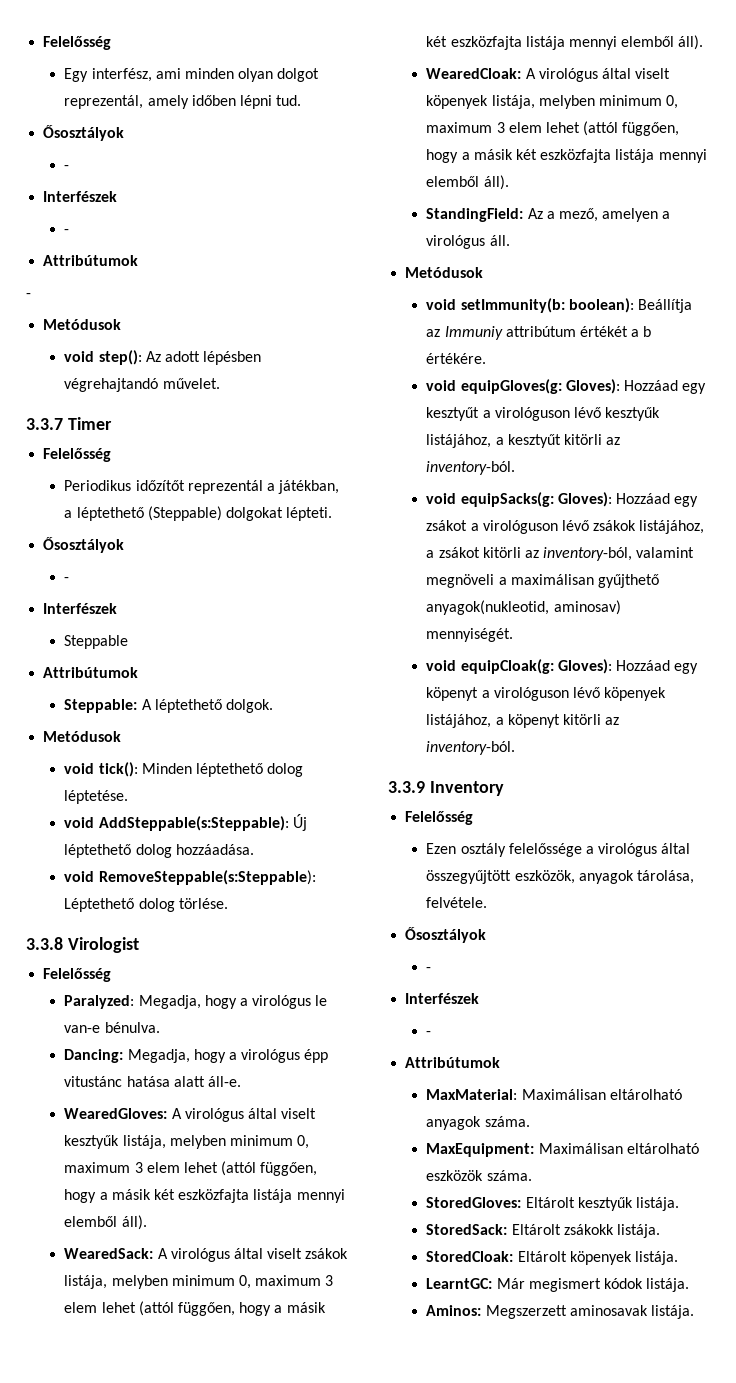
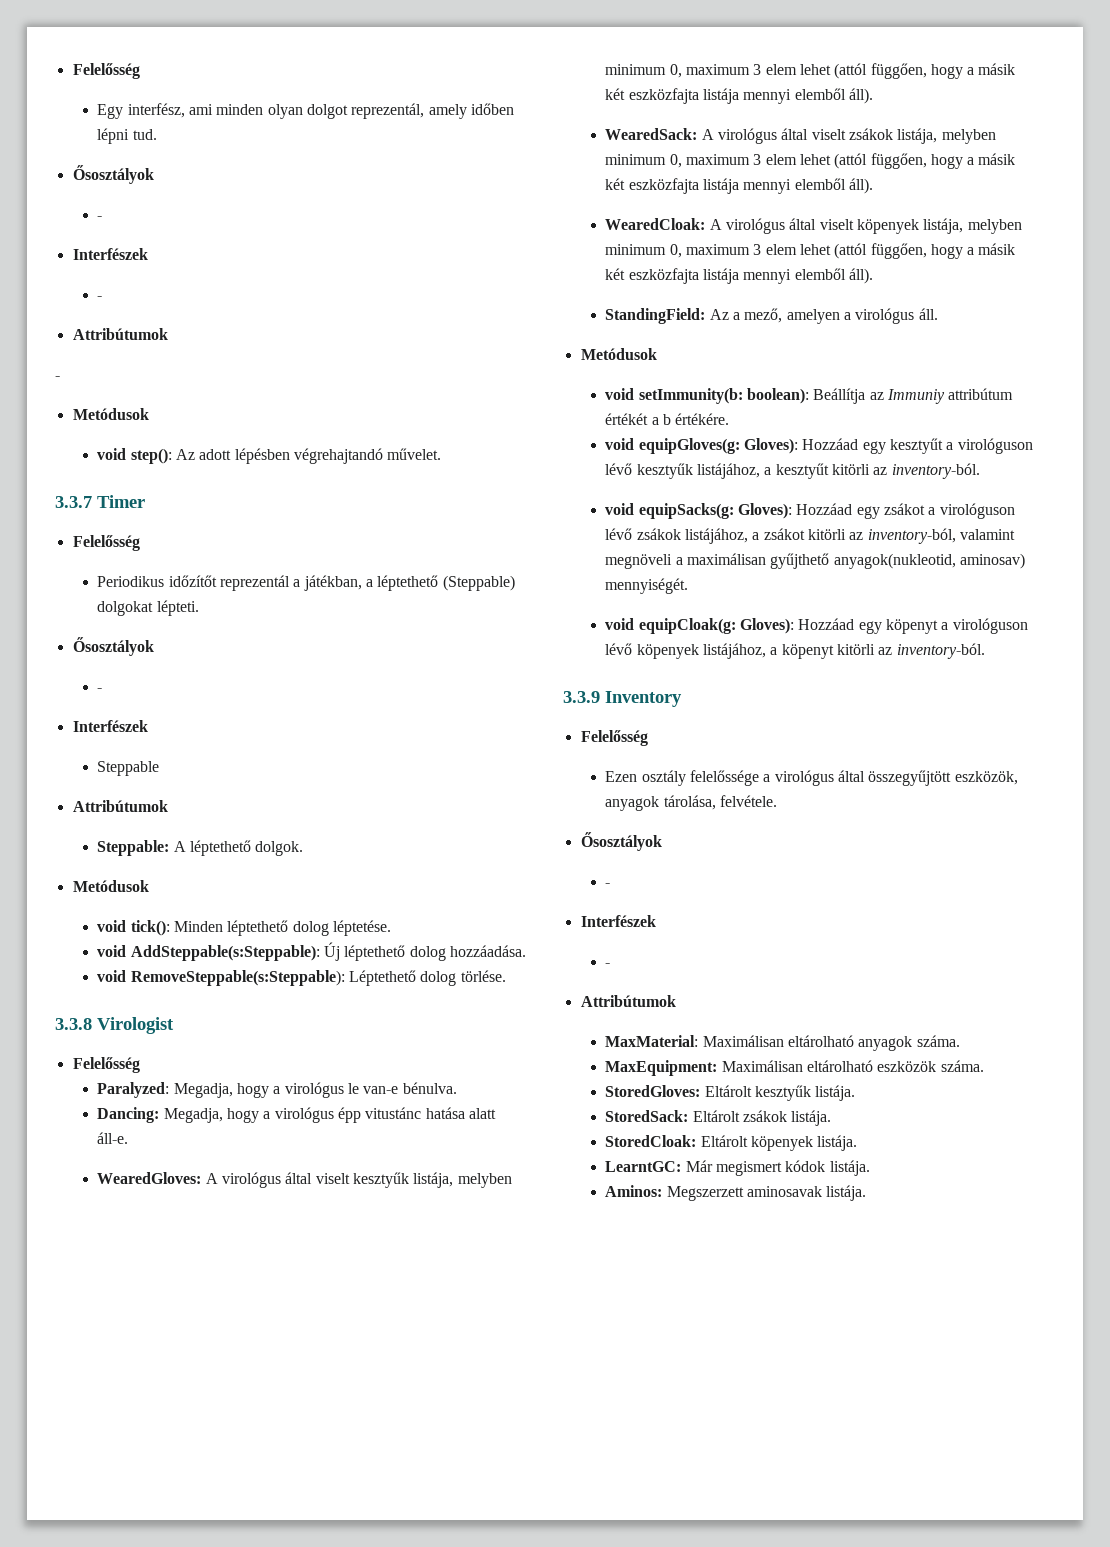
[563,1224,614,1235] zsákokk -> [742,1110,787,1122] zsákok

